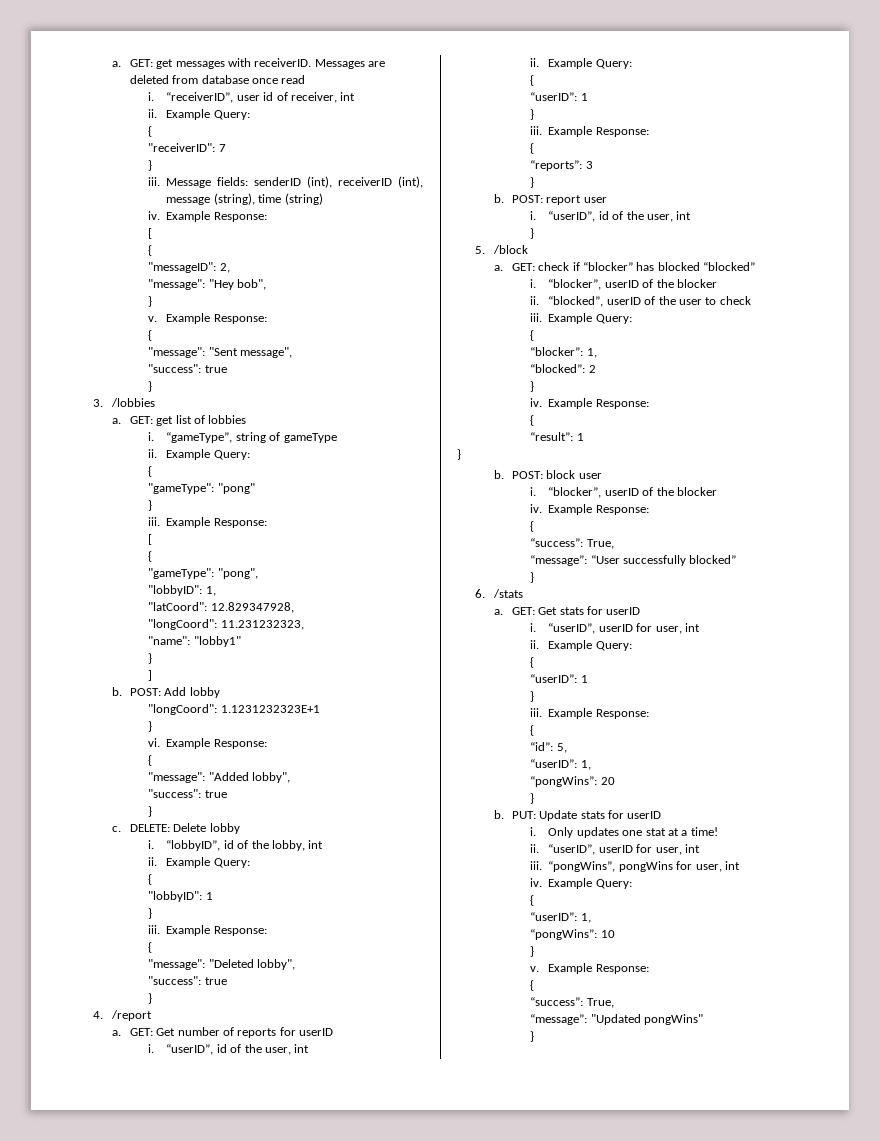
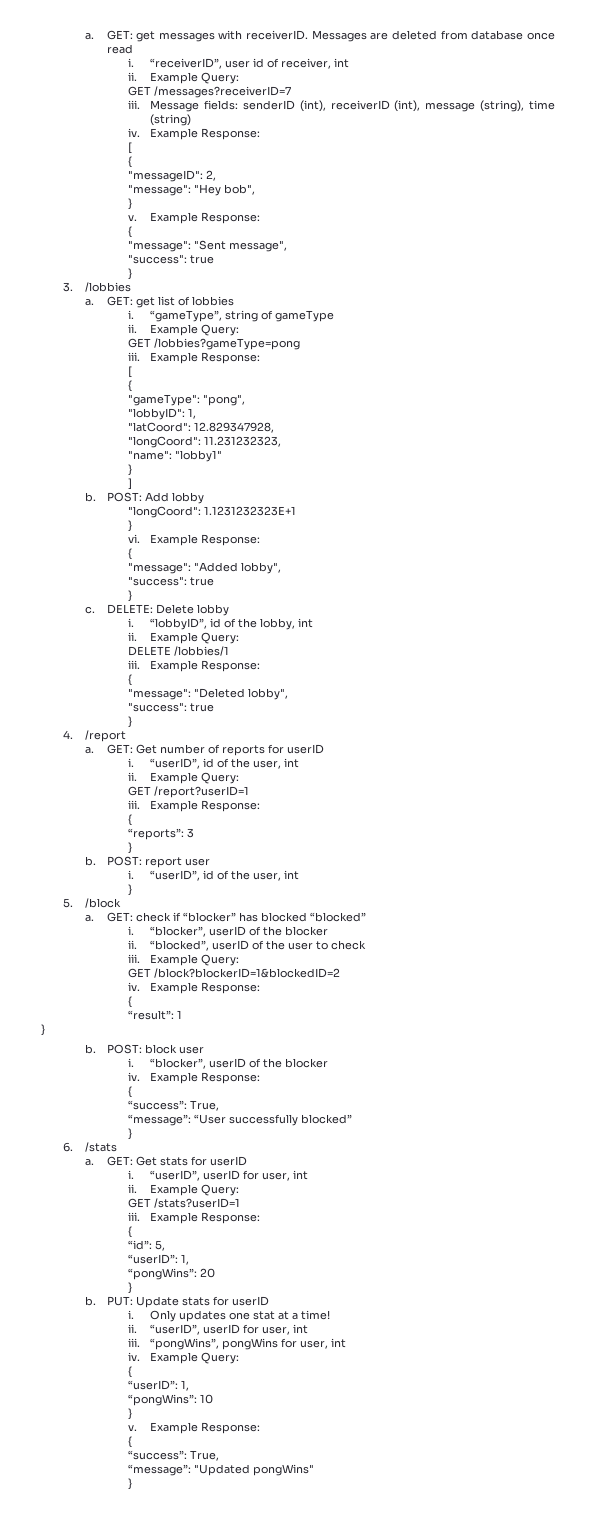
[148,126,153,137] [148,143,226,152] [148,160,153,171] { // "receiverID": 7 // } -> [128,86,292,98] GET /messages?receiverID=7
[148,466,153,477] [148,483,255,494] [148,500,153,511] { // "gameType": "pong" // } -> [128,338,301,350] GET /lobbies?gameType=pong
[148,874,153,885] [148,891,213,902] [148,908,153,919] { // "lobbyID": 1 // } -> [128,646,230,656] DELETE /lobbies/1
[530,75,535,86] [530,92,588,101] [530,109,535,120] { // “userID”: 1 // } -> [128,786,250,798] GET /report?userID=1
[530,330,535,341] [530,347,597,358] [530,364,596,373] [530,381,535,392] { // “blocker”: 1, // “blocked”: 2 // } -> [128,968,341,978] GET /block?blockerID=1&blockedID=2
[530,657,535,668] [530,674,588,683] [530,691,535,702] { // “userID”: 1 // } -> [128,1198,241,1208] GET /stats?userID=1

